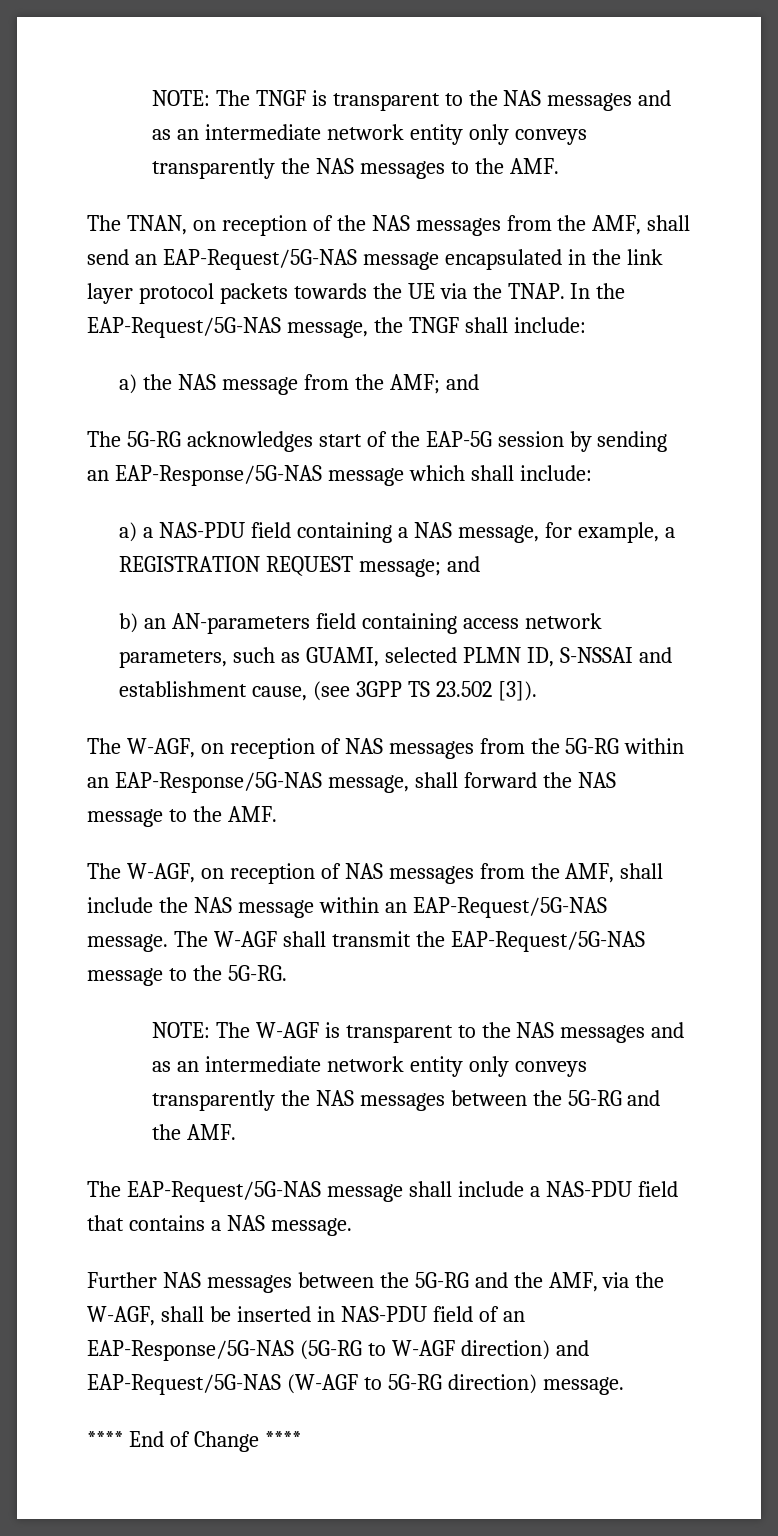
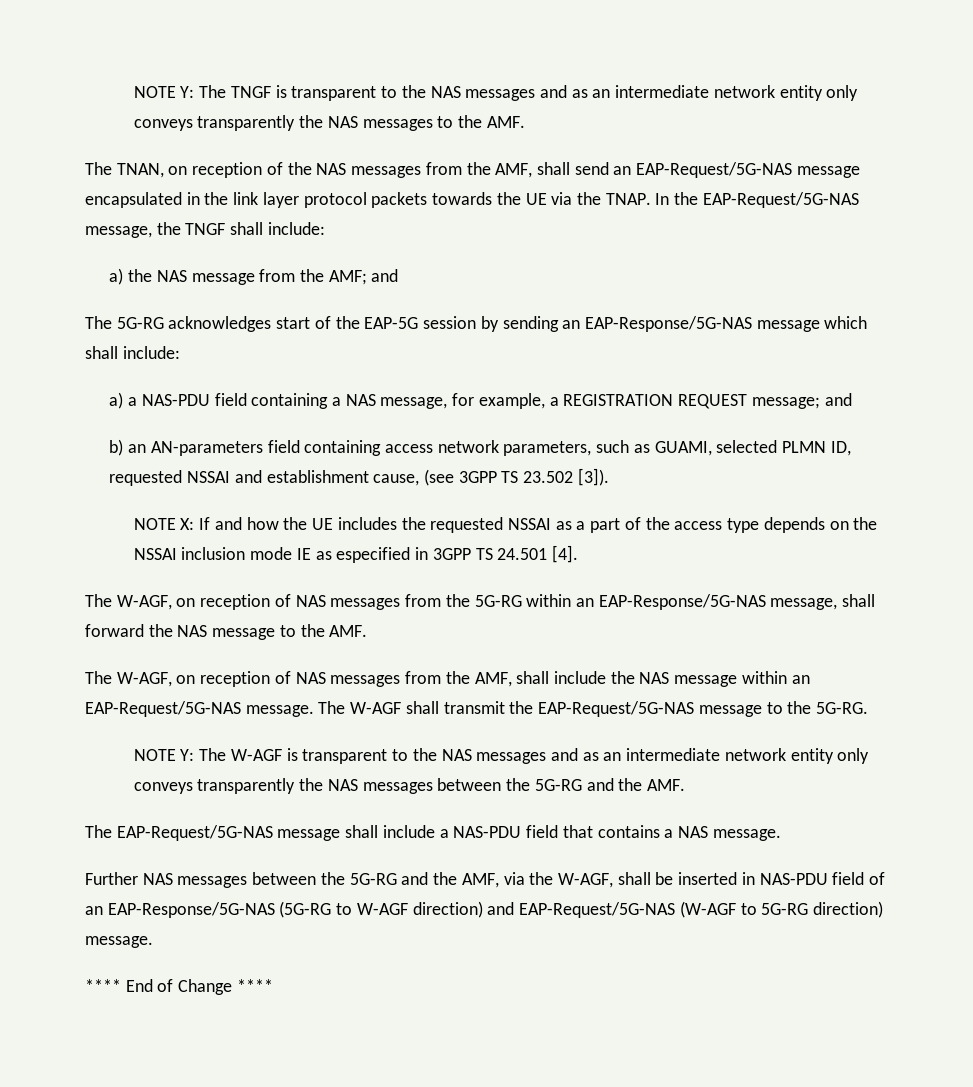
[151,90,210,106] NOTE: -> [133,86,195,98] NOTE Y:
[560,647,634,663] S-NSSAI -> [109,470,231,486] requested NSSAI
(538, 691) none -> [133,517,878,533] [133,545,579,563] // NOTE X: If and how the UE includes the requested NSSAI as a part of the access type depends on the NSSAI inclusion mode IE as especified in 3GPP TS 24.501 [4].
[151,1022,210,1038] NOTE: -> [133,749,195,761] NOTE Y:

